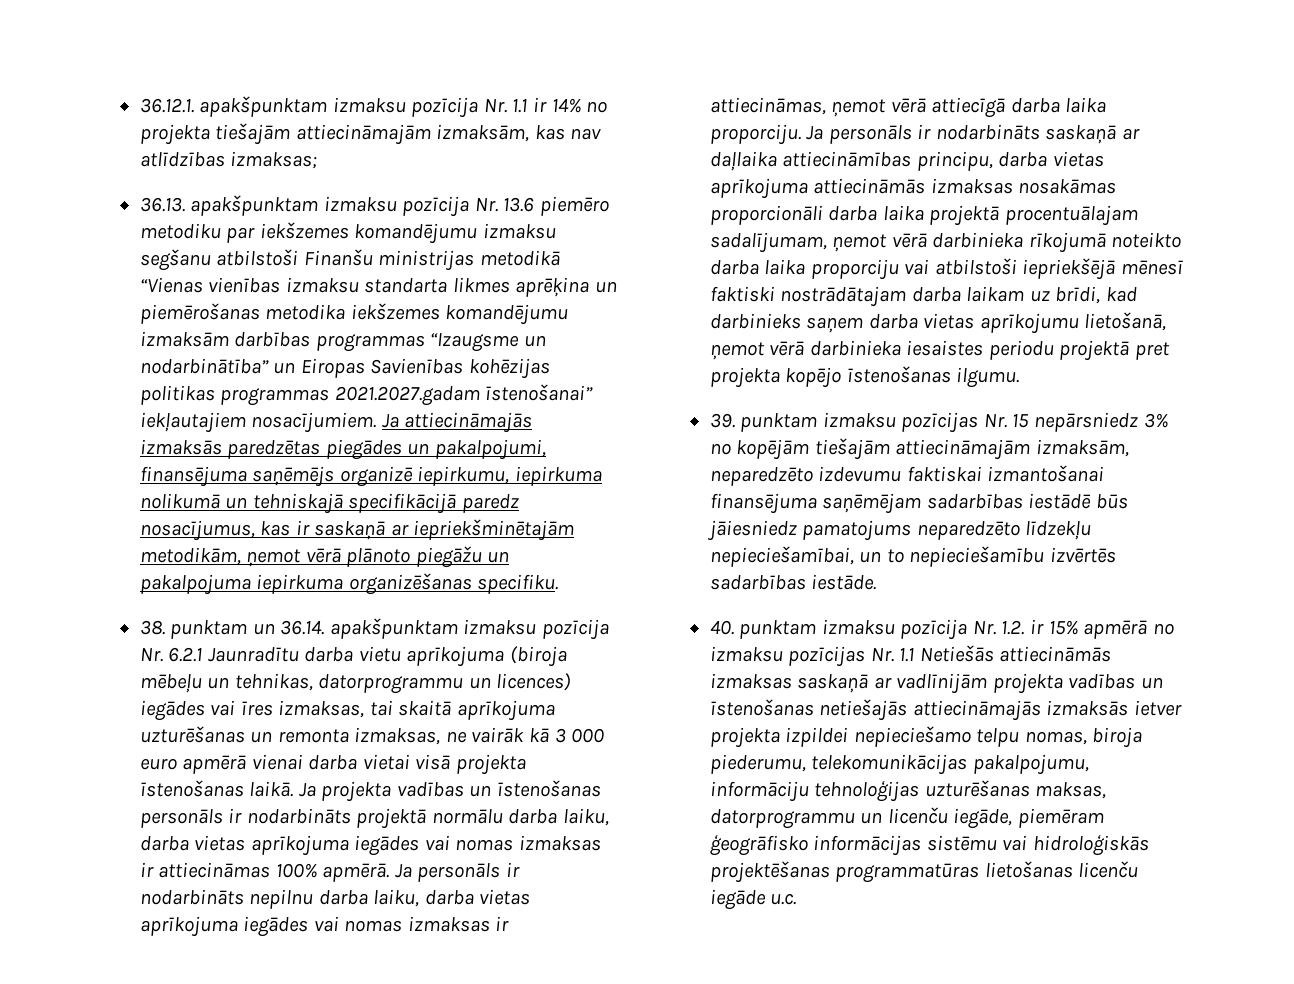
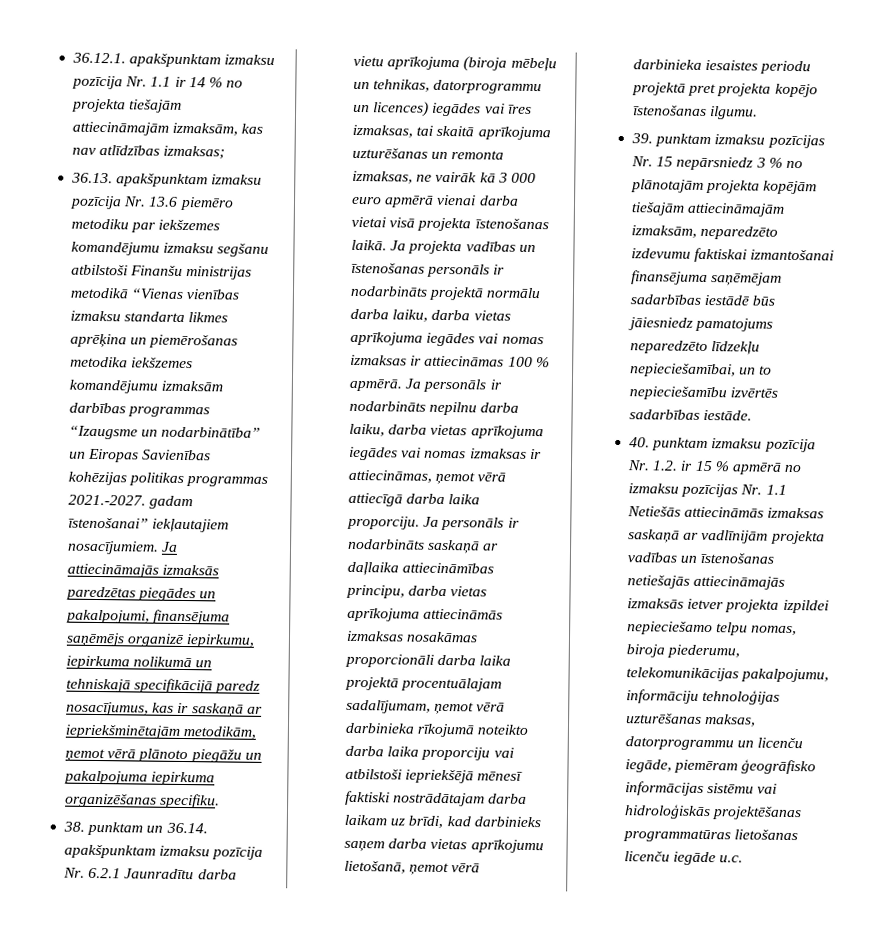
[551,98,581,113] 14% -> [188,77,224,88] 14 %
[334,386,480,406] 2021.2027.gadam -> [68,494,194,510] 2021.-2027. gadam
[275,863,317,878] 100% -> [507,356,550,368] 100 %
[1143,413,1168,428] [709,443,731,455] 3% no -> [755,157,804,169] [631,179,761,194] 3 % no plānotajām projekta
[1048,620,1078,635] 15% -> [694,460,730,472] 15 %

